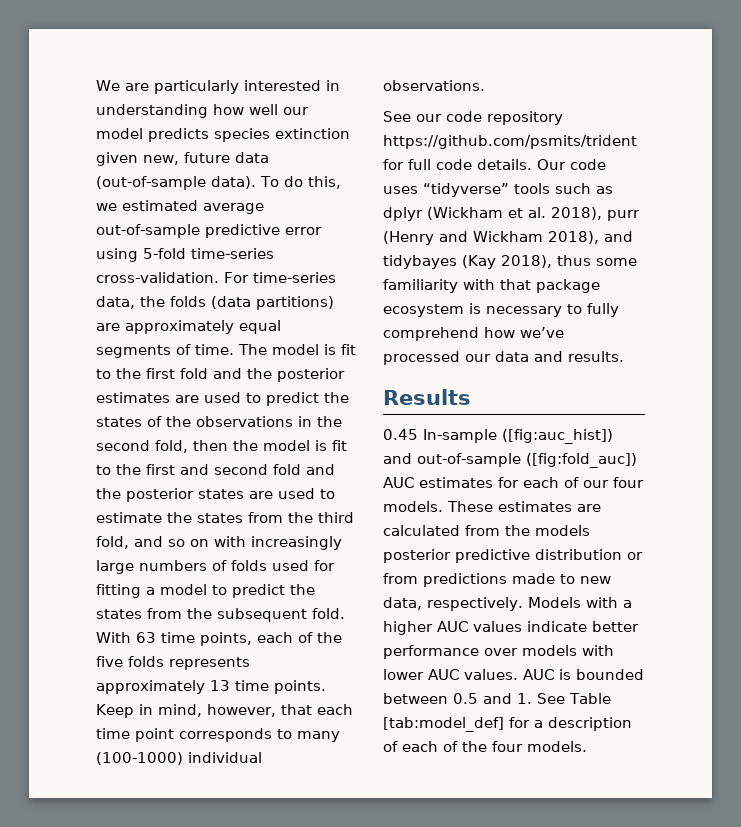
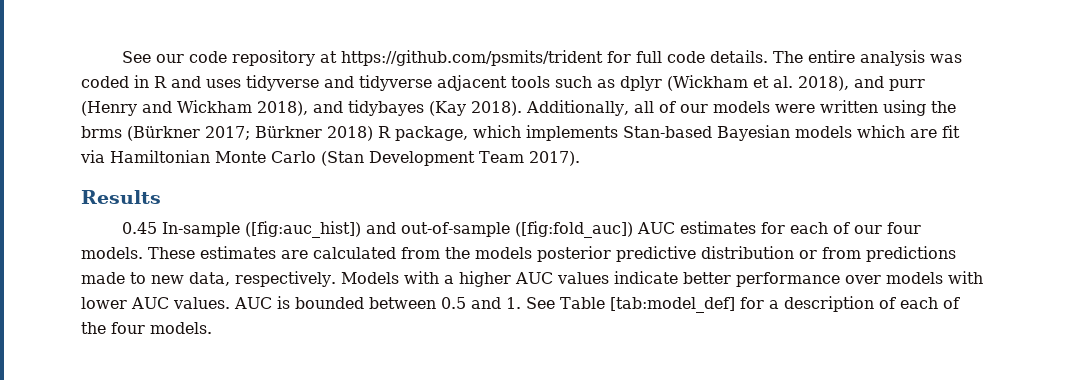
[96,80,340,94] [96,104,309,118] [96,128,350,142] [96,152,269,166] [96,176,341,190] [96,200,264,214] [96,224,322,238] [96,248,274,262] [96,272,336,283] [96,296,334,310] [96,320,281,334] [96,344,356,358] [96,368,345,382] [96,392,349,406] [96,416,342,427] [96,440,347,453] [96,464,335,475] [96,488,335,502] [96,512,354,523] [96,536,342,550] [96,560,335,574] [96,584,315,598] [96,608,345,622] [96,632,342,646] [96,656,250,670] [96,680,326,694] [96,704,353,718] [96,728,340,742] [96,752,262,765] [383,80,485,91] We are particularly interested in understanding how well our model predicts species extinction given new, future data (out-of-sample data). To do this, we estimated average out-of-sample predictive error using 5-fold time-series cross-validation. For time-series data, the folds (data partitions) are approximately equal segments of time. The model is fit to the first fold and the posterior estimates are used to predict the states of the observations in the second fold, then the model is fit to the first and second fold and the posterior states are used to estimate the states from the third fold, and so on with increasingly large numbers of folds used for fitting a model to predict the states from the subsequent fold. With 63 time points, each of the five folds represents approximately 13 time points. Keep in mind, however, that each time point corresponds to many (100-1000) individual observations. // -> (122, 57) none
(563, 118) none -> [320,51,338,63] at
[537,159,606,170] [383,183,509,197] Our code uses “tidyverse” -> [773,50,963,66] [81,75,507,91] The entire analysis was coded in R and uses tidyverse and tidyverse adjacent
(602, 213) none -> [854,76,884,88] and
[501,255,637,268] [383,279,600,293] [383,303,619,317] [383,327,564,341] [383,351,624,365] 2018), thus some familiarity with that package ecosystem is necessary to fully comprehend how we’ve processed our data and results. -> [471,100,956,116] [81,125,960,141] [80,150,580,166] 2018). Additionally, all of our models were written using the brms (Bürkner 2017; Bürkner 2018) R package, which implements Stan-based Bayesian models which are fit via Hamiltonian Monte Carlo (Stan Development Team 2017).

